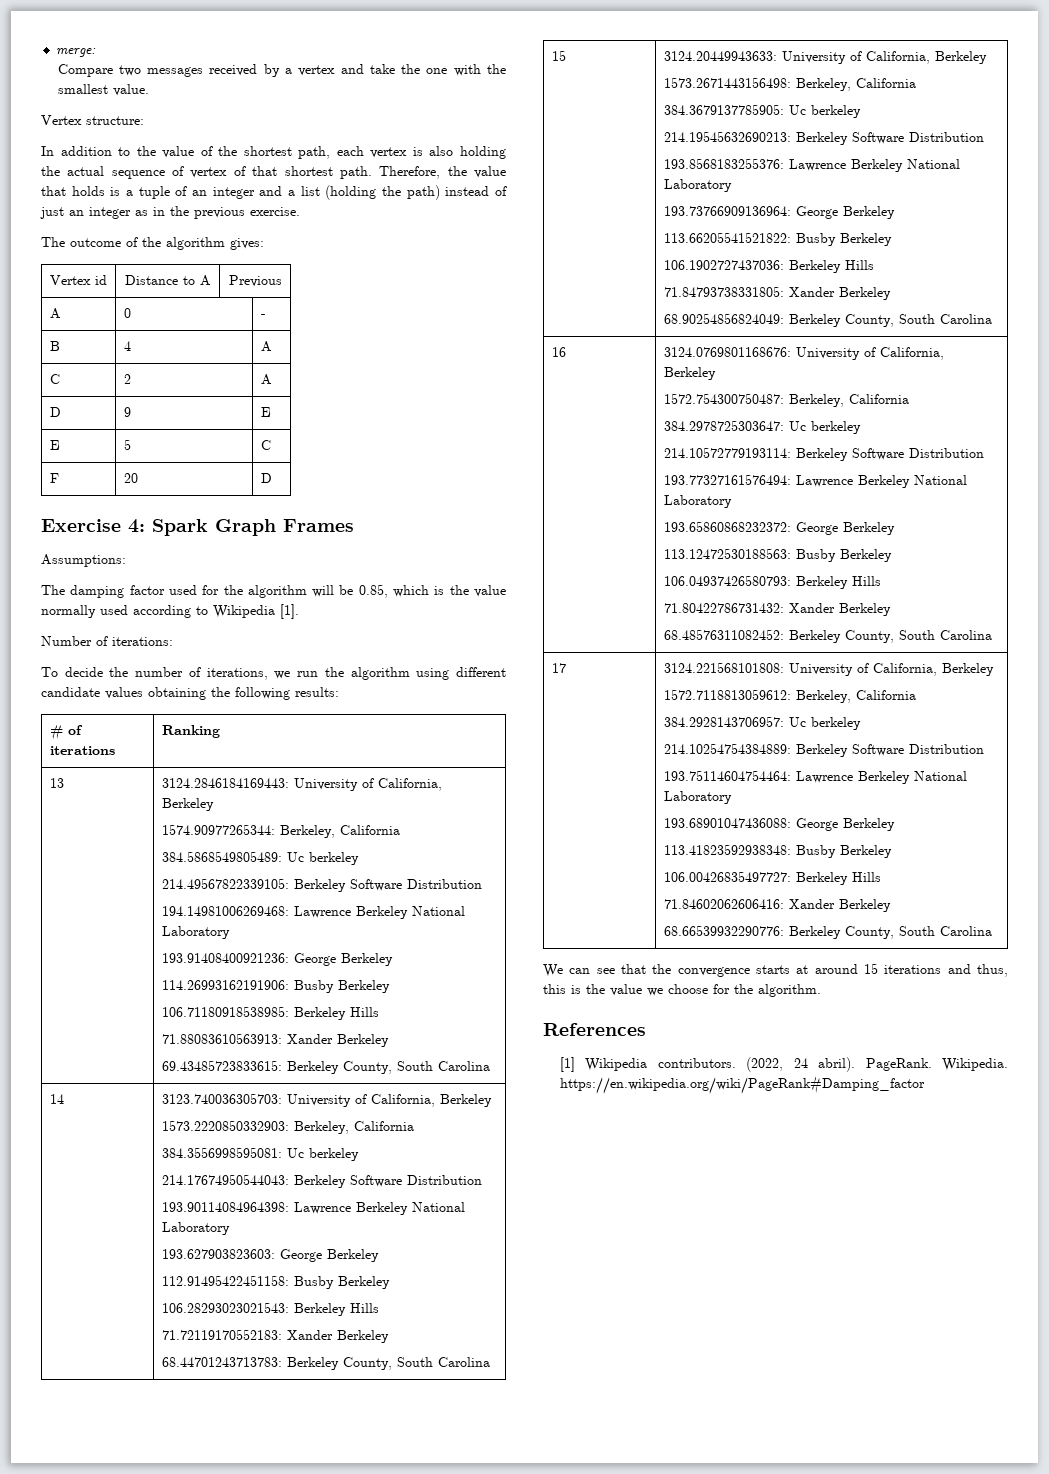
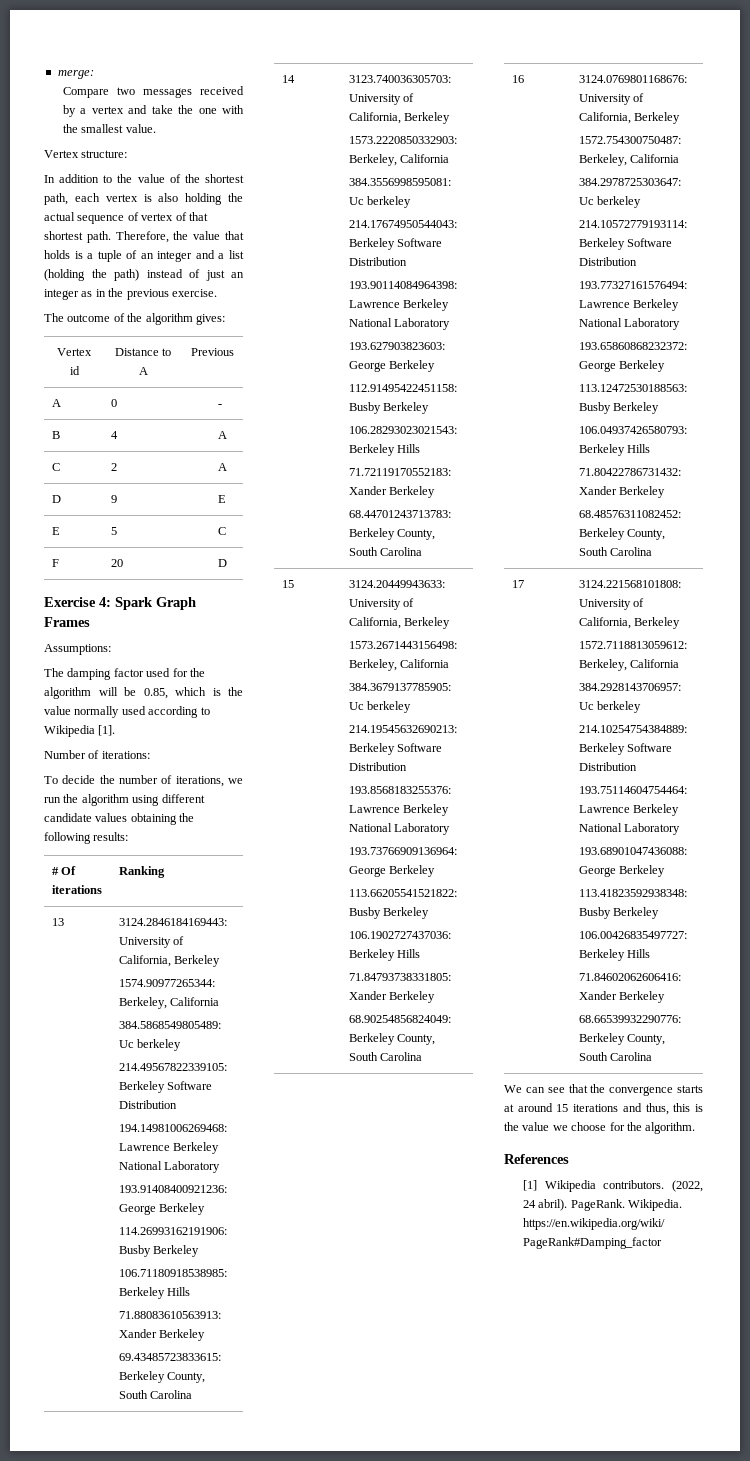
[67,725,83,735] of -> [61,866,77,875] Of

